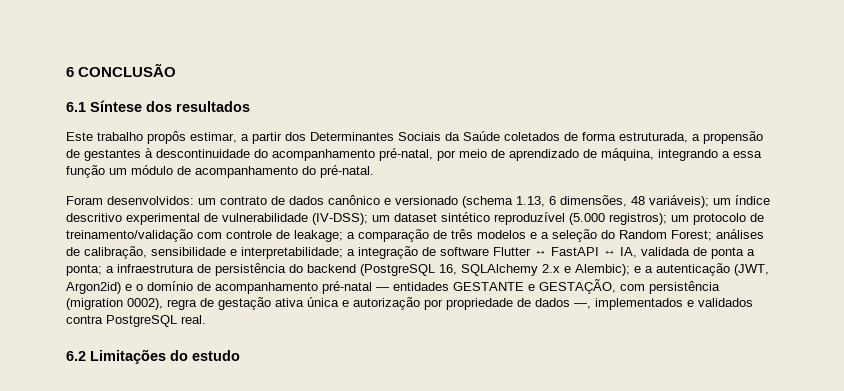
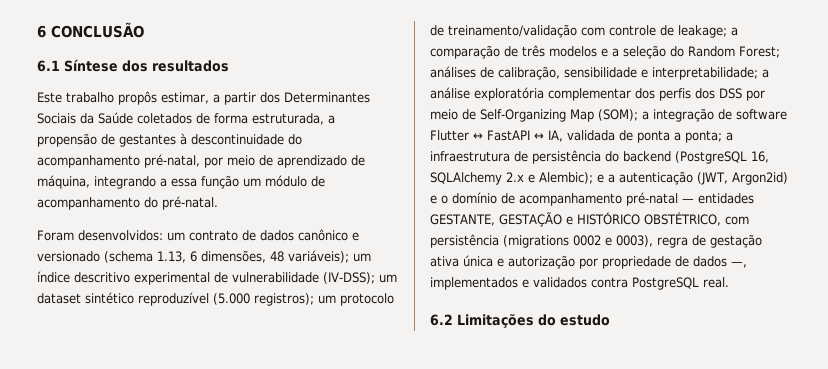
(355, 252) none -> [430,87,765,101] [430,109,649,122] análise exploratória complementar dos perfis dos DSS por meio de Self-Organizing Map (SOM); a
[453,279,720,294] [66,298,163,310] GESTANTE e GESTAÇÃO, com persistência (migration 0002), -> [430,212,749,227] [430,234,653,248] GESTANTE, GESTAÇÃO e HISTÓRICO OBSTÉTRICO, com persistência (migrations 0002 e 0003),

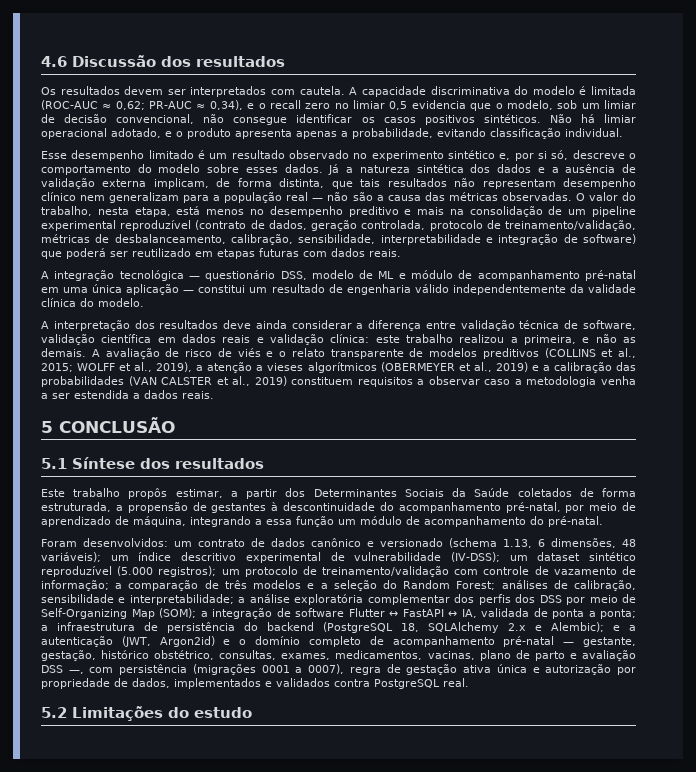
[37,25,46,38] 6 -> [41,55,285,67] [41,86,637,97] [41,100,636,111] [41,114,636,125] [41,128,623,139] [41,150,636,161] [41,164,637,175] [41,178,636,189] [41,192,636,203] [41,206,636,217] [41,220,636,231] [41,234,636,245] [41,248,401,259] [41,270,637,281] [41,284,636,295] [41,298,144,307] [41,320,636,331] [41,334,637,345] [41,348,636,359] [41,362,636,373] [41,376,637,387] [41,390,214,399] [41,421,53,433] 4.6 Discussão dos resultados // Os resultados devem ser interpretados com cautela. A capacidade discriminativa do modelo é limitada (ROC-AUC ≈ 0,62; PR-AUC ≈ 0,34), e o recall zero no limiar 0,5 evidencia que o modelo, sob um limiar de decisão convencional, não consegue identificar os casos positivos sintéticos. Não há limiar operacional adotado, e o produto apresenta apenas a probabilidade, evitando classificação individual. // Esse desempenho limitado é um resultado observado no experimento sintético e, por si só, descreve o comportamento do modelo sobre esses dados. Já a natureza sintética dos dados e a ausência de validação externa implicam, de forma distinta, que tais resultados não representam desempenho clínico nem generalizam para a população real — não são a causa das métricas observadas. O valor do trabalho, nesta etapa, está menos no desempenho preditivo e mais na consolidação de um pipeline experimental reproduzível (contrato de dados, geração controlada, protocolo de treinamento/validação, métricas de desbalanceamento, calibração, sensibilidade, interpretabilidade e integração de software) que poderá ser reutilizado em etapas futuras com dados reais. // A integração tecnológica — questionário DSS, modelo de ML e módulo de acompanhamento pré-natal em uma única aplicação — constitui um resultado de engenharia válido independentemente da validade clínica do modelo. // A interpretação dos resultados deve ainda considerar a diferença entre validação técnica de software, validação científica em dados reais e validação clínica: este trabalho realizou a primeira, e não as demais. A avaliação de risco de viés e o relato transparente de modelos preditivos (COLLINS et al., 2015; WOLFF et al., 2019), a atenção a vieses algorítmicos (OBERMEYER et al., 2019) e a calibração das probabilidades (VAN CALSTER et al., 2019) constituem requisitos a observar caso a metodologia venha a ser estendida a dados reais. // 5
[37,60,60,72] 6.1 -> [41,458,67,469] 5.1
[678,25,727,38] leakage; -> [553,566,636,575] [41,580,109,591] vazamento de informação;
[751,151,769,163] 16, -> [401,623,419,632] 18,
(497, 198) none -> [308,636,361,647] completo
[698,193,754,204] [430,212,749,227] [430,234,653,248] entidades GESTANTE, GESTAÇÃO e HISTÓRICO OBSTÉTRICO, com persistência (migrations 0002 e 0003), -> [583,637,636,647] [41,650,636,661] [41,664,345,675] gestante, gestação, histórico obstétrico, consultas, exames, medicamentos, vacinas, plano de parto e avaliação DSS —, com persistência (migrações 0001 a 0007),
[693,256,747,268] dados —, -> [132,678,170,688] dados,
[430,314,453,326] 6.2 -> [41,707,67,718] 5.2

